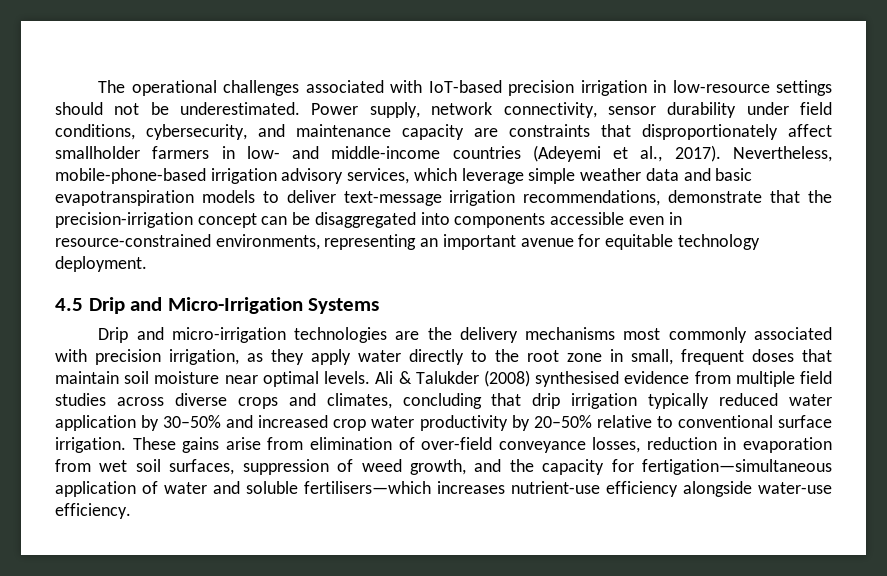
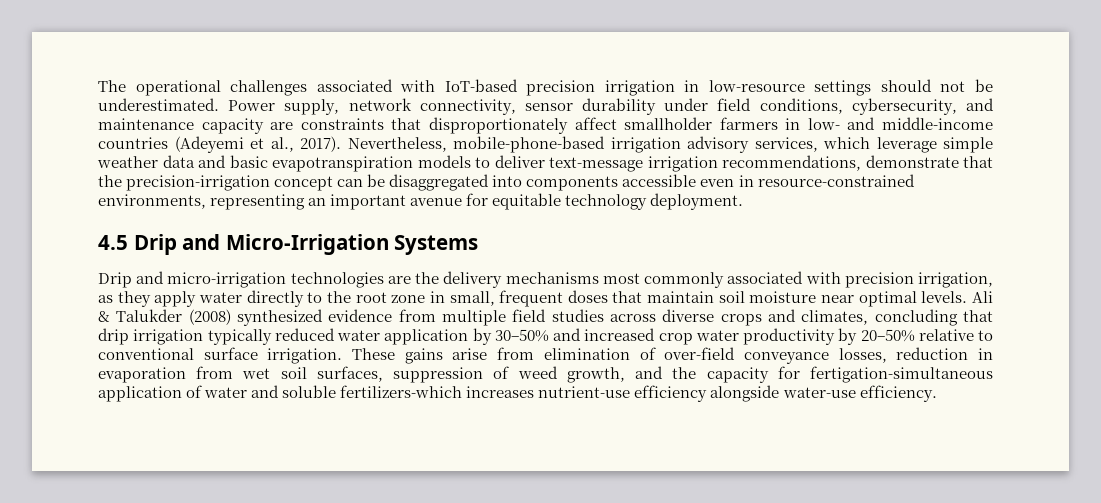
[535,371,620,387] synthesised -> [237,309,323,326] synthesized
[642,459,832,475] fertigation—simultaneous -> [810,366,994,383] fertigation-simultaneous
[304,481,431,494] fertilisers—which -> [340,385,463,398] fertilizers-which

